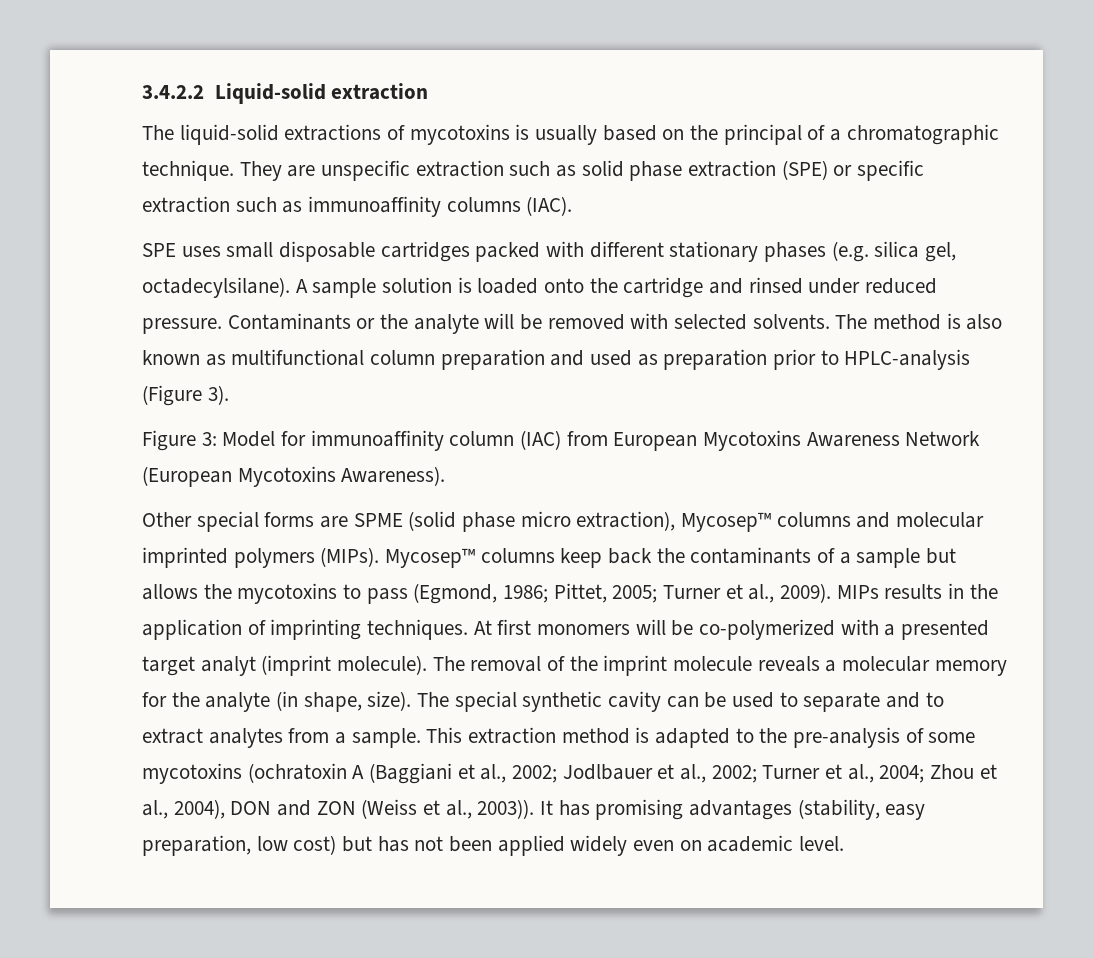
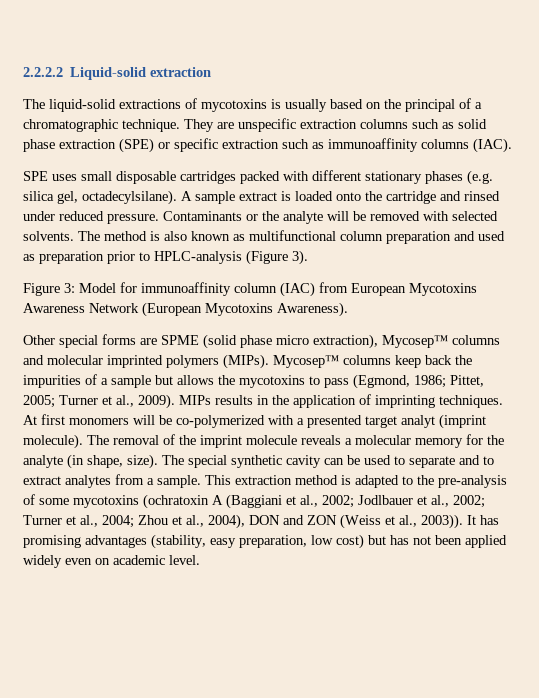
[142,85,204,99] 3.4.2.2 -> [23,67,63,77] 2.2.2.2
(504, 168) none -> [360,119,408,129] columns
[382,277,453,293] solution -> [239,192,277,201] extract
[690,547,812,564] contaminants -> [23,375,81,388] impurities

